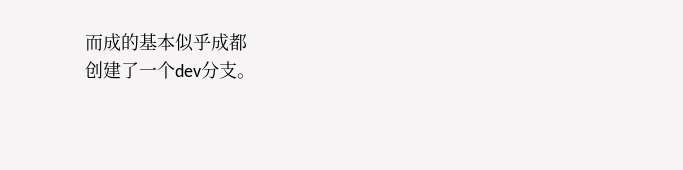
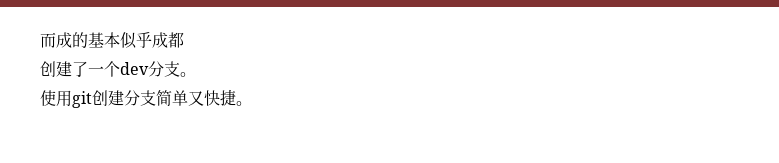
(255, 76) none -> [40,89,252,108] // 使用git创建分支简单又快捷。

